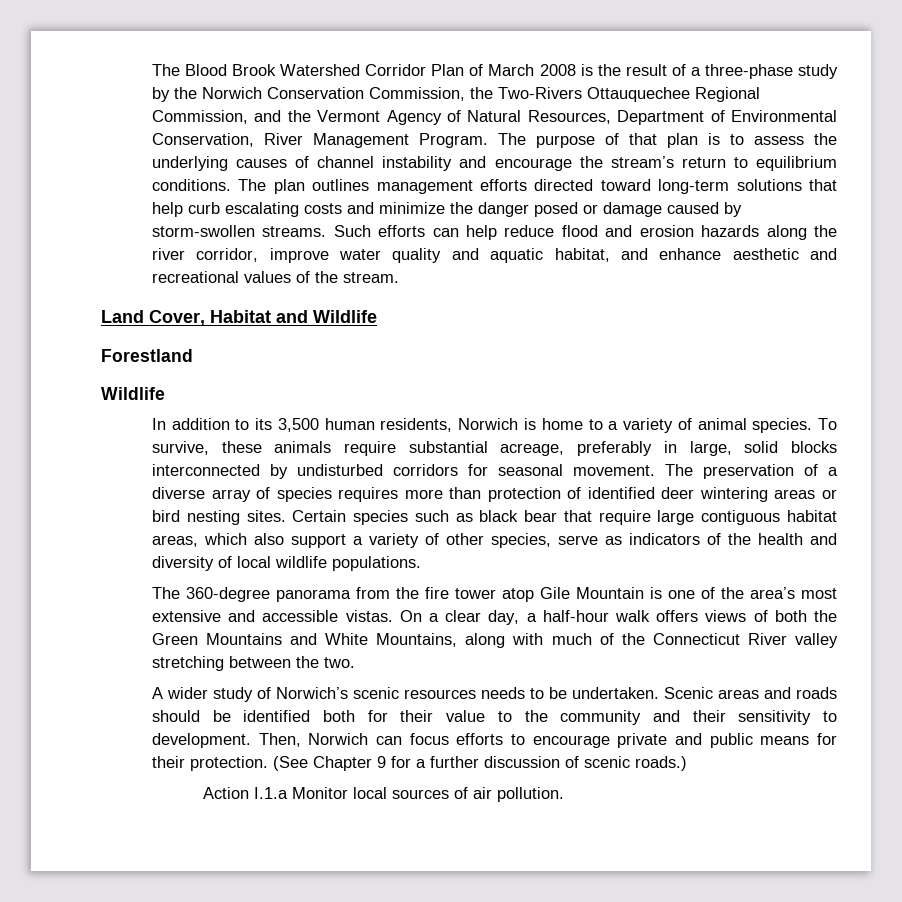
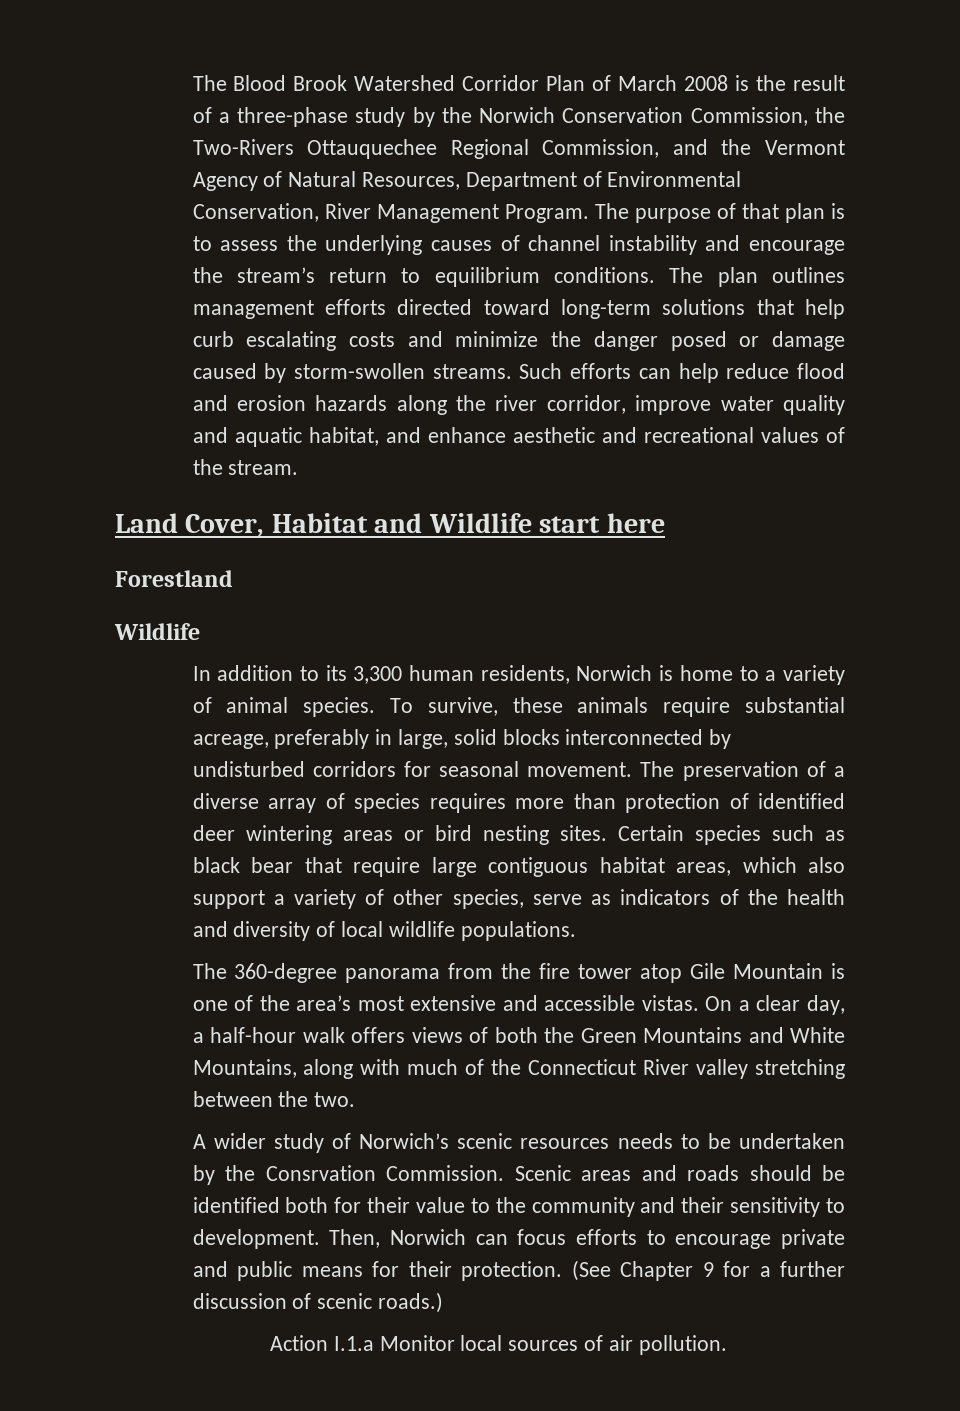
(377, 316) none -> [539,513,665,533] start here
[277,418,319,432] 3,500 -> [353,666,403,684] 3,300
[571,687,659,699] undertaken. -> [738,1133,845,1149] [192,1165,505,1185] undertaken by the Consrvation Commission.

